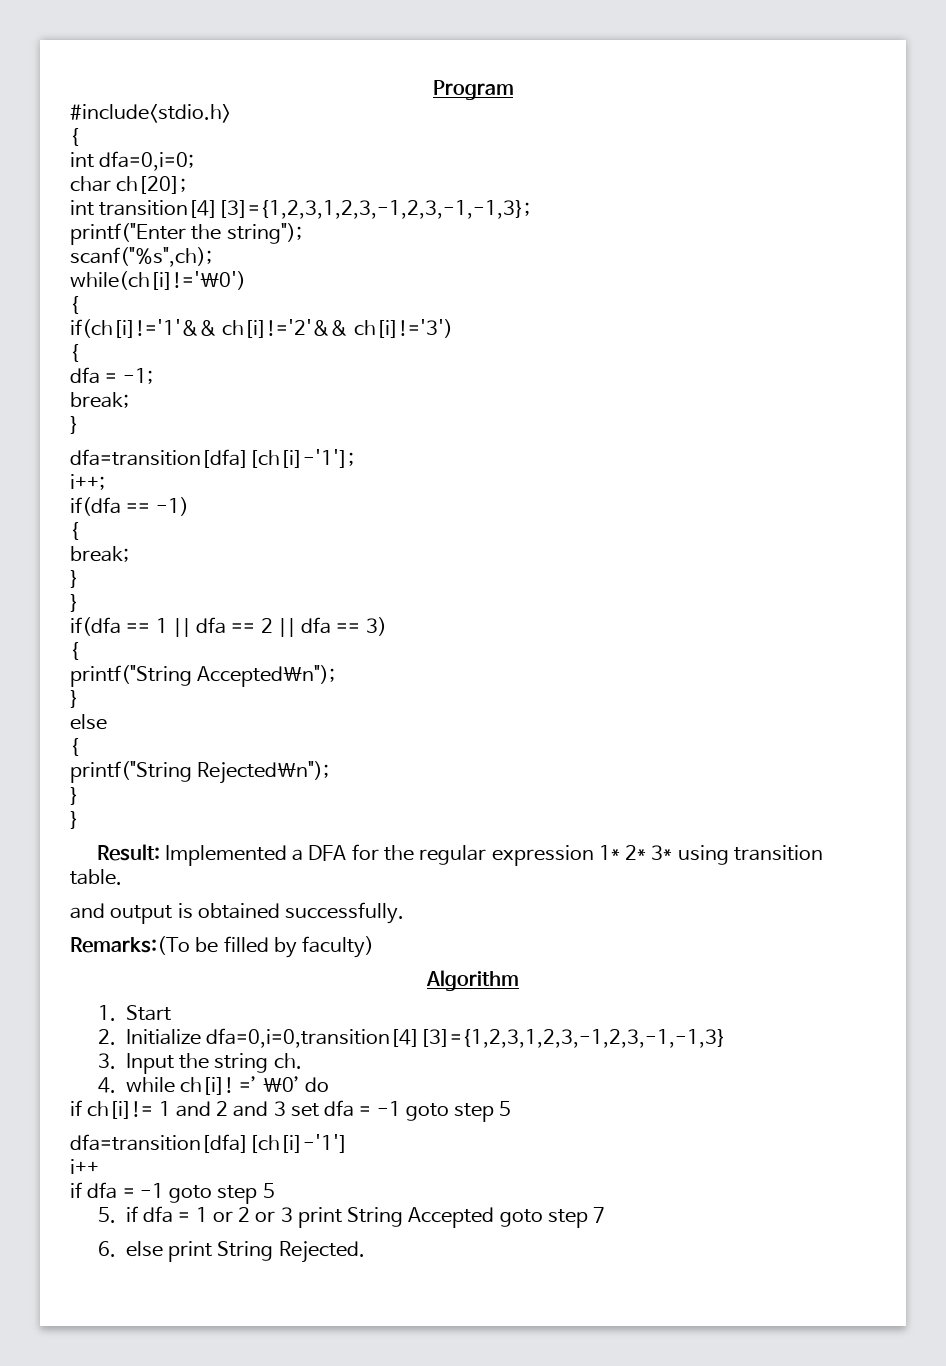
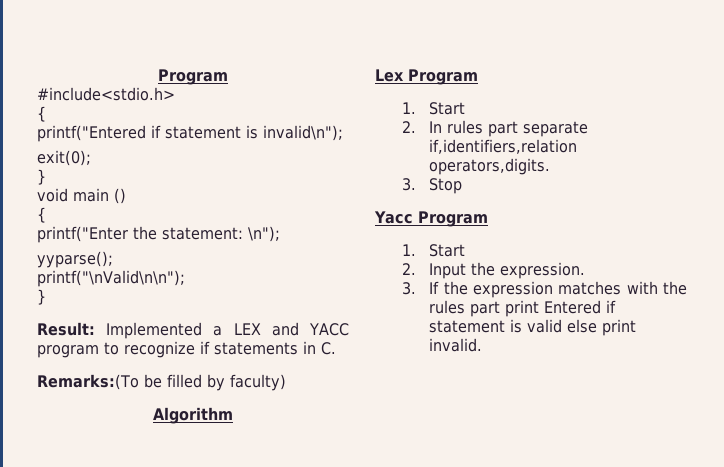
[70,151,195,171] [70,176,187,194] [70,200,531,219] [70,223,302,245] [70,247,212,267] [70,271,246,290] [70,296,79,314] [70,319,453,338] [70,344,79,362] [70,367,153,384] [70,392,129,408] [70,416,79,434] [70,449,354,468] [70,474,105,490] [70,497,189,516] [70,522,79,540] [70,546,129,562] [70,570,79,588] [70,594,79,612] [70,617,387,637] [70,642,79,660] [70,665,336,687] [70,690,79,708] [70,714,107,730] [70,738,79,756] [70,761,330,784] [70,787,79,805] [70,811,79,829] [96,844,823,866] [70,869,122,885] [70,902,405,924] int dfa=0,i=0; // char ch[20]; // int transition[4][3]={1,2,3,1,2,3,-1,2,3,-1,-1,3}; // printf("Enter the string"); // scanf("%s",ch); // while(ch[i]!='\0') // { // if(ch[i]!='1'&& ch[i]!='2'&& ch[i]!='3') // { // dfa = -1; // break; // } // dfa=transition[dfa][ch[i]-'1']; // i++; // if(dfa == -1) // { // break; // } // } // if(dfa == 1 || dfa == 2 || dfa == 3) // { // printf("String Accepted\n"); // } // else // { // printf("String Rejected\n"); // } // } // Result: Implemented a DFA for the regular expression 1* 2* 3* using transition table. // and output is obtained successfully. -> [37,125,343,142] [37,150,91,166] [37,169,46,185] [37,188,126,204] [37,207,46,223] [37,226,280,243] [37,251,113,268] [37,270,185,287] [37,289,46,305] [37,322,350,339] [37,341,336,358] printf("Entered if statement is invalid\n"); // exit(0); // } // void main () // { // printf("Enter the statement: \n"); // yyparse(); // printf("\nValid\n\n"); // } // Result: Implemented a LEX and YACC program to recognize if statements in C.
[97,1005,171,1021] [97,1028,727,1048] [97,1053,302,1074] [97,1076,329,1095] [70,1100,512,1122] [70,1134,348,1153] [70,1159,99,1174] [70,1182,275,1204] [97,1206,606,1228] [97,1241,365,1263] // 1. Start // 2. Initialize dfa=0,i=0,transition[4][3]={1,2,3,1,2,3,-1,2,3,-1,-1,3} // 3. Input the string ch. // 4. while ch[i]! =’ \0’ do // if ch[i]!= 1 and 2 and 3 set dfa = -1 goto step 5 // dfa=transition[dfa][ch[i]-'1'] // i++ // if dfa = -1 goto step 5 // 5. if dfa = 1 or 2 or 3 print String Accepted goto step 7 // 6. else print String Rejected. -> [375,69,478,85] [402,102,466,115] [402,120,589,137] [429,139,578,154] [429,158,551,175] [402,178,463,194] [374,211,488,227] [402,244,466,257] [402,262,586,279] [402,281,687,298] [429,300,617,317] [429,319,637,336] [429,338,483,352] // Lex Program // 1. Start // 2. In rules part separate if,identifiers,relation operators,digits. // 3. Stop // Yacc Program // 1. Start // 2. Input the expression. // 3. If the expression matches with the rules part print Entered if statement is valid else print invalid.

